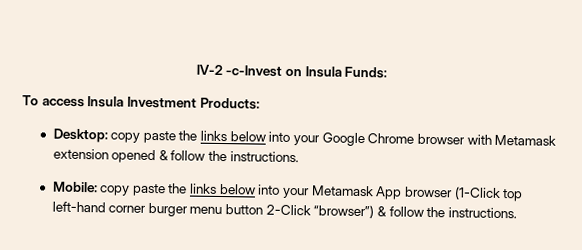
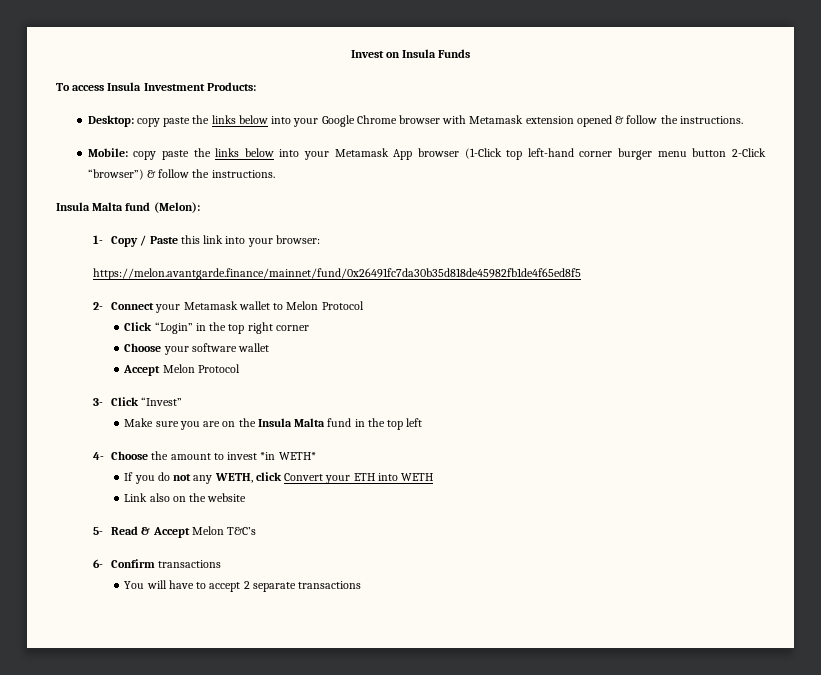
[195,64,283,77] IV-2 -c-Invest -> [350,50,384,58] Invest
[344,66,388,79] Funds: -> [438,49,471,58] Funds
(517, 213) none -> [56,202,200,213] [92,235,320,247] [92,268,581,280] [92,301,364,313] [124,322,309,334] [124,343,270,355] [123,364,240,376] [92,397,183,406] [124,418,423,430] [92,451,316,460] [124,472,434,484] [124,493,247,502] [92,526,257,538] [92,559,222,568] [124,580,362,592] // Insula Malta fund (Melon): // 1- Copy / Paste this link into your browser: // https://melon.avantgarde.finance/mainnet/fund/0x26491fc7da30b35d818de45982fb1de4f65ed8f5 // 2- Connect your Metamask wallet to Melon Protocol // Click “Login” in the top right corner // Choose your software wallet // Accept Melon Protocol // 3- Click “Invest” // Make sure you are on the Insula Malta fund in the top left // 4- Choose the amount to invest *in WETH* // If you do not any WETH, click Convert your ETH into WETH // Link also on the website // 5- Read & Accept Melon T&C’s // 6- Confirm transactions // You will have to accept 2 separate transactions

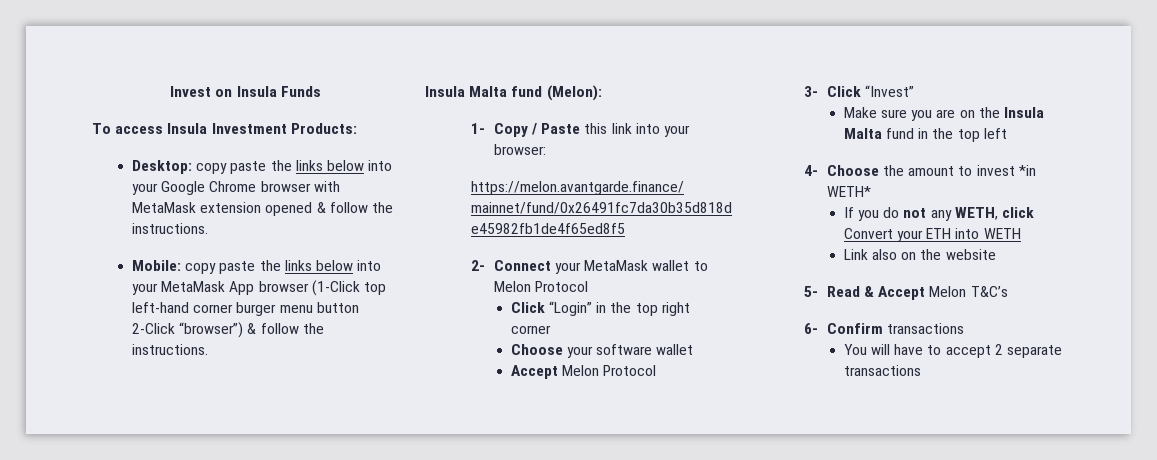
[469,115,524,124] Metamask -> [131,202,196,213] MetaMask
[334,148,389,157] Metamask -> [161,281,226,292] MetaMask
[183,301,238,310] Metamask -> [584,260,649,271] MetaMask

